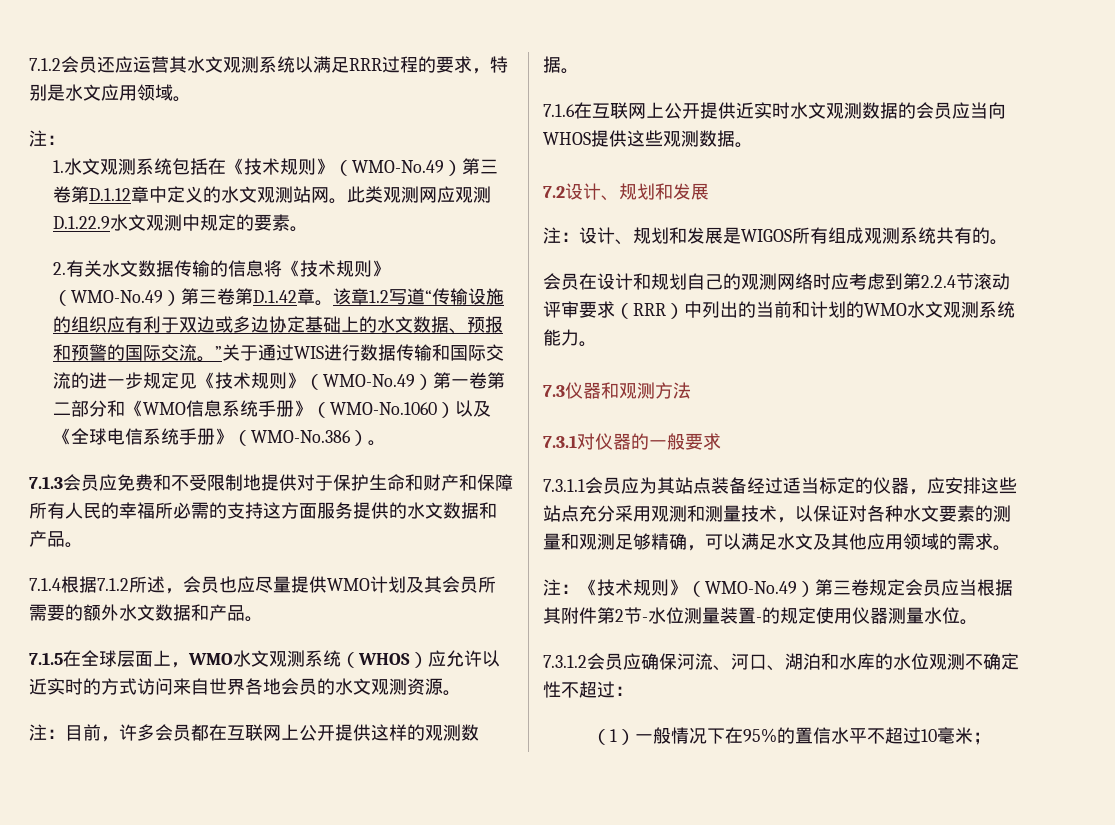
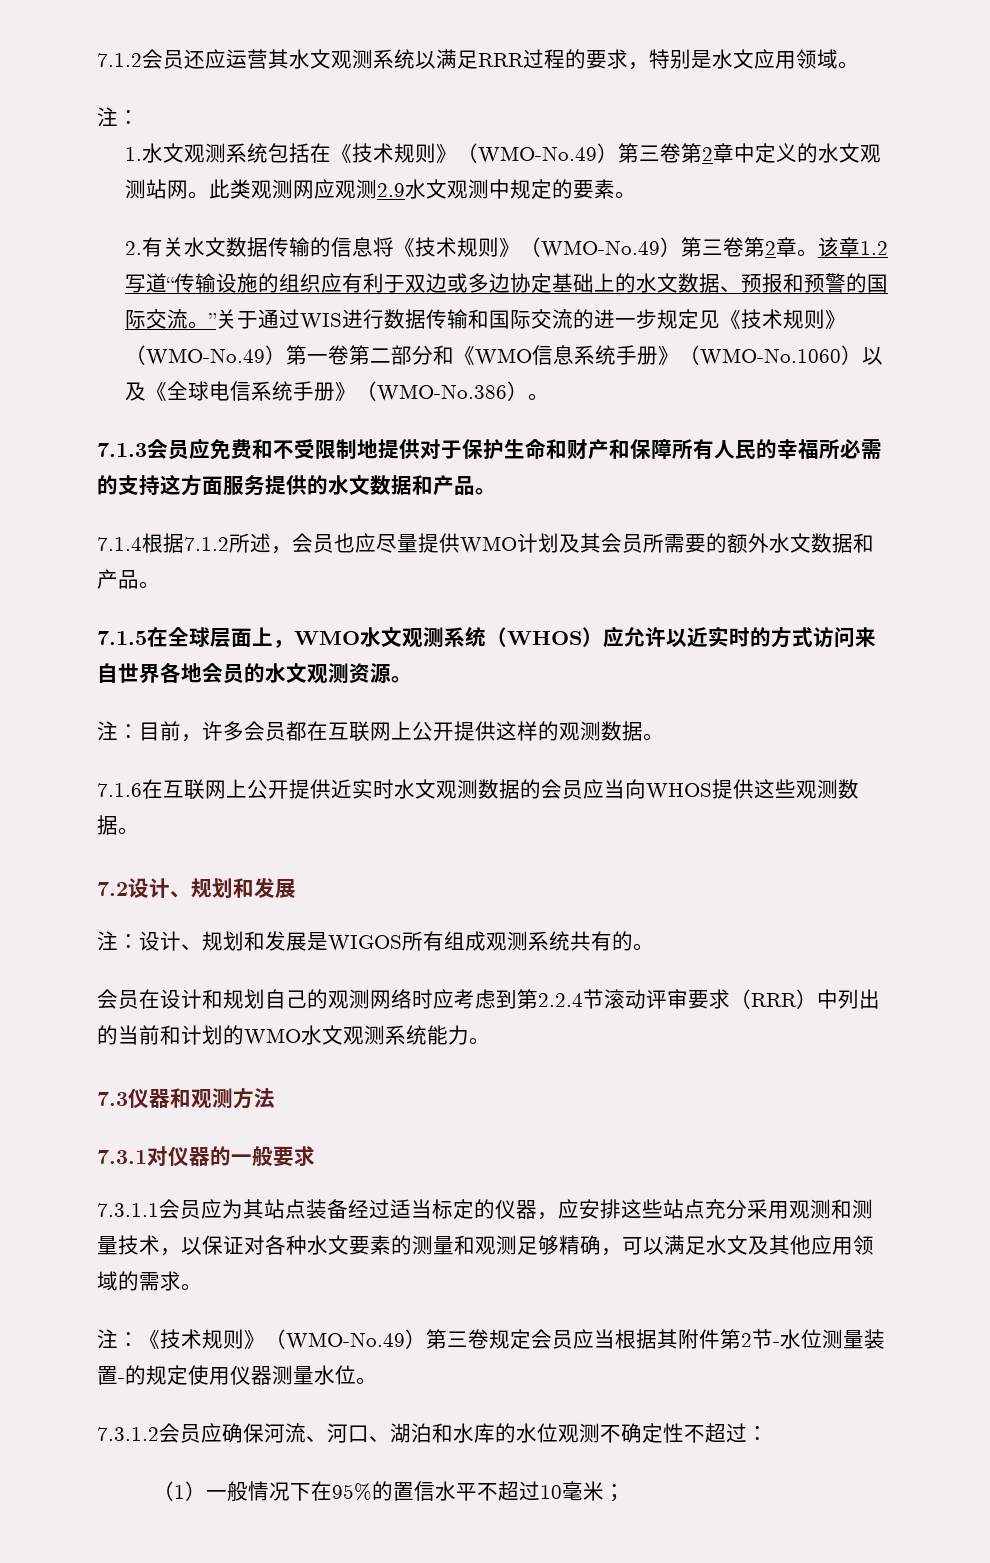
[89,188,132,201] D.1.12 -> [701,147,713,161] 2
[53,216,111,229] D.1.22.9 -> [376,183,405,197] 2.9
[253,290,298,303] D.1.42 -> [764,241,776,255] 2

